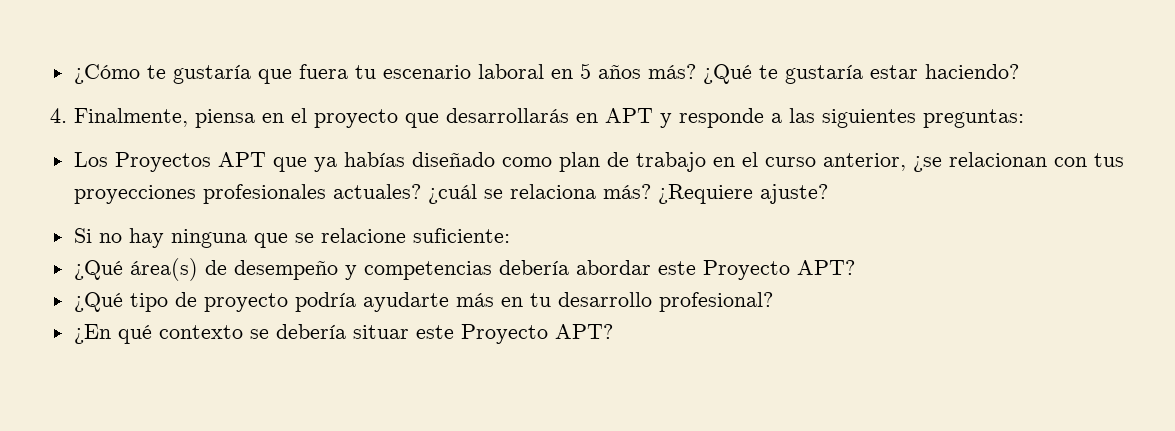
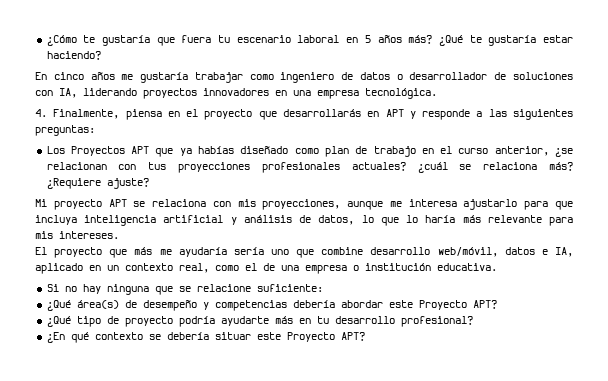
(1019, 71) none -> [35,72,573,83] [35,88,437,99] // En cinco años me gustaría trabajar como ingeniero de datos o desarrollador de soluciones con IA, liderando proyectos innovadores en una empresa tecnológica.
(828, 194) none -> [35,199,573,210] [35,215,573,226] [35,231,119,239] [35,247,573,258] [35,263,497,274] // Mi proyecto APT se relaciona con mis proyecciones, aunque me interesa ajustarlo para que incluya inteligencia artificial y análisis de datos, lo que lo haría más relevante para mis intereses. // El proyecto que más me ayudaría sería uno que combine desarrollo web/móvil, datos e IA, aplicado en un contexto real, como el de una empresa o institución educativa.

